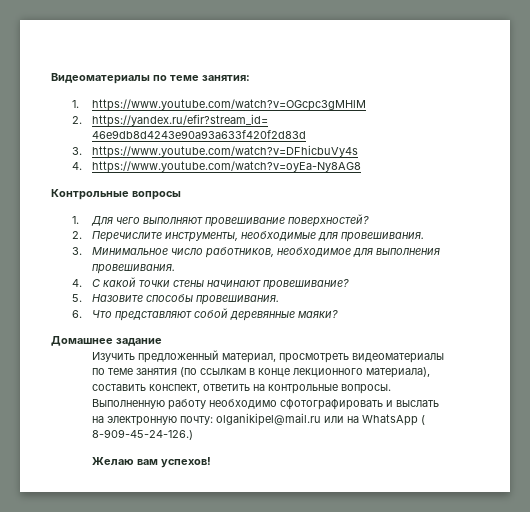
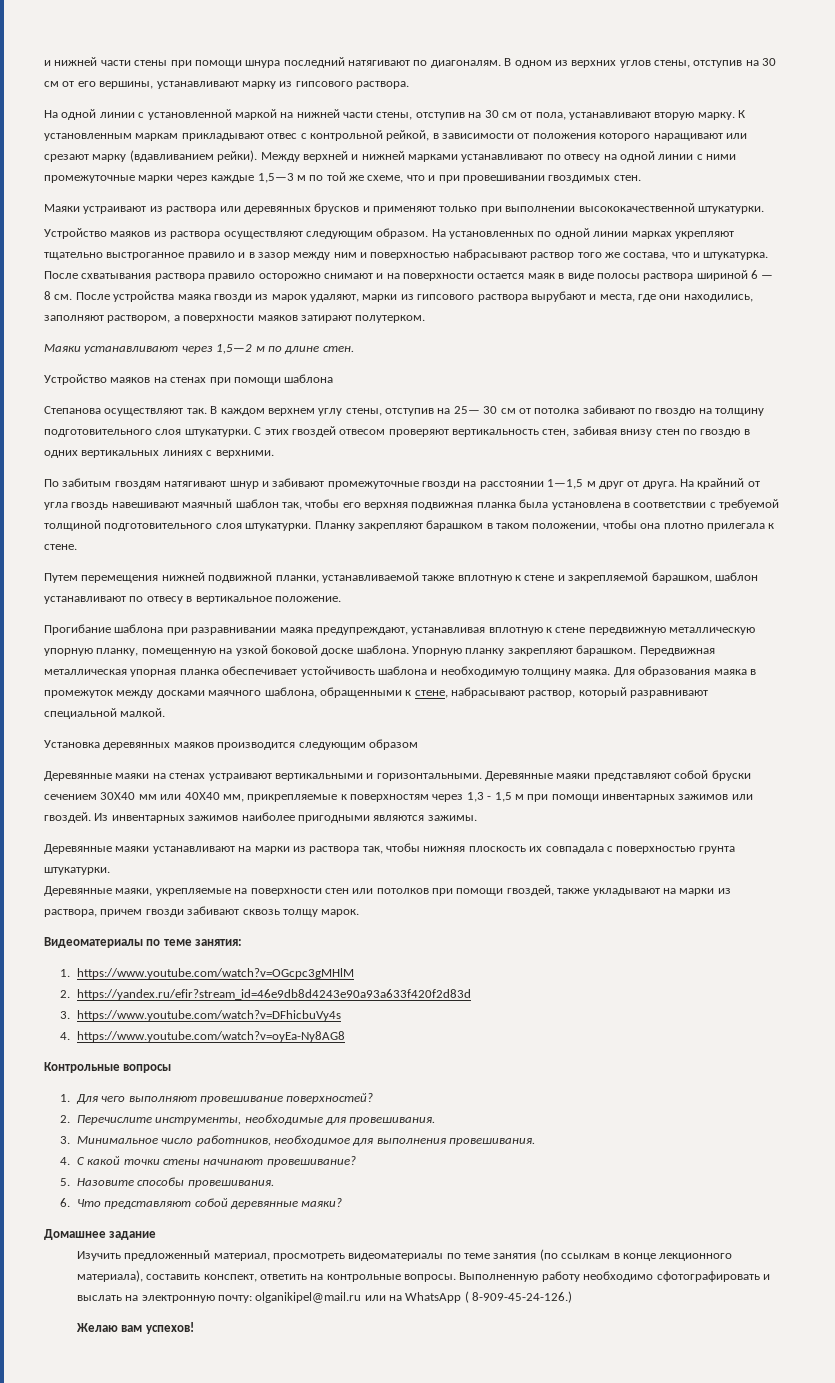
(51, 78) none -> [44,57,777,68] [44,81,409,89] [44,109,746,120] [44,130,747,141] [44,150,736,162] [44,172,641,183] [44,203,764,214] [44,228,734,239] [44,249,769,260] [44,270,774,281] [44,291,753,302] [44,315,426,323] [44,344,354,354] [44,374,334,385] [44,405,765,416] [44,426,750,437] [44,450,274,458] [44,478,760,489] [44,499,779,510] [44,520,775,531] [44,544,77,550] [44,572,758,583] [44,596,341,604] [44,624,756,635] [44,645,715,656] [44,666,756,677] [44,687,709,698] [44,708,166,719] [44,739,418,750] [44,770,751,781] [44,792,753,802] [44,812,477,823] [44,843,735,854] [44,867,110,875] [44,885,731,896] [44,906,360,917] и нижней части стены при помощи шнура последний натягивают по диагоналям. В одном из верхних углов стены, отступив на 30 см от его вершины, устанавливают марку из гипсового раствора. // На одной линии с установленной маркой на нижней части стены, отступив на 30 см от пола, устанавливают вторую марку. К установленным маркам прикладывают отвес с контрольной рейкой, в зависимости от положения которого наращивают или срезают марку (вдавливанием рейки). Между верхней и нижней марками устанавливают по отвесу на одной линии с ними промежуточные марки через каждые 1,5—3 м по той же схеме, что и при провешивании гвоздимых стен. // Маяки устраивают из раствора или деревянных брусков и применяют только при выполнении высококачественной штукатурки. // Устройство маяков из раствора осуществляют следующим образом. На установленных по одной линии марках укрепляют тщательно выстроганное правило и в зазор между ним и поверхностью набрасывают раствор того же состава, что и штукатурка. После схватывания раствора правило осторожно снимают и на поверхности остается маяк в виде полосы раствора шириной 6 — 8 см. После устройства маяка гвозди из марок удаляют, марки из гипсового раствора вырубают и места, где они находились, заполняют раствором, а поверхности маяков затирают полутерком. // Маяки устанавливают через 1,5—2 м по длине стен. // Устройство маяков на стенах при помощи шаблона // Степанова осуществляют так. В каждом верхнем углу стены, отступив на 25— 30 см от потолка забивают по гвоздю на толщину подготовительного слоя штукатурки. С этих гвоздей отвесом проверяют вертикальность стен, забивая внизу стен по гвоздю в одних вертикальных линиях с верхними. // По забитым гвоздям натягивают шнур и забивают промежуточные гвозди на расстоянии 1—1,5 м друг от друга. На крайний от угла гвоздь навешивают маячный шаблон так, чтобы его верхняя подвижная планка была установлена в соответствии с требуемой толщиной подготовительного слоя штукатурки. Планку закрепляют барашком в таком положении, чтобы она плотно прилегала к стене. // Путем перемещения нижней подвижной планки, устанавливаемой также вплотную к стене и закрепляемой барашком, шаблон устанавливают по отвесу в вертикальное положение. // Прогибание шаблона при разравнивании маяка предупреждают, устанавливая вплотную к стене передвижную металлическую упорную планку, помещенную на узкой боковой доске шаблона. Упорную планку закрепляют барашком. Передвижная металлическая упорная планка обеспечивает устойчивость шаблона и необходимую толщину маяка. Для образования маяка в промежуток между досками маячного шаблона, обращенными к стене, набрасывают раствор, который разравнивают специальной малкой. // Установка деревянных маяков производится следующим образом // Деревянные маяки на стенах устраивают вертикальными и горизонтальными. Деревянные маяки представляют собой бруски сечением 30X40 мм или 40X40 мм, прикрепляемые к поверхностям через 1,3 - 1,5 м при помощи инвентарных зажимов или гвоздей. Из инвентарных зажимов наиболее пригодными являются зажимы. // Деревянные маяки устанавливают на марки из раствора так, чтобы нижняя плоскость их совпадала с поверхностью грунта штукатурки. // Деревянные маяки, укрепляемые на поверхности стен или потолков при помощи гвоздей, также укладывают на марки из раствора, причем гвозди забивают сквозь толщу марок. //

